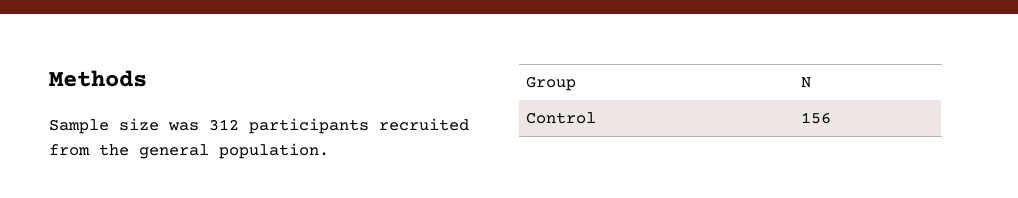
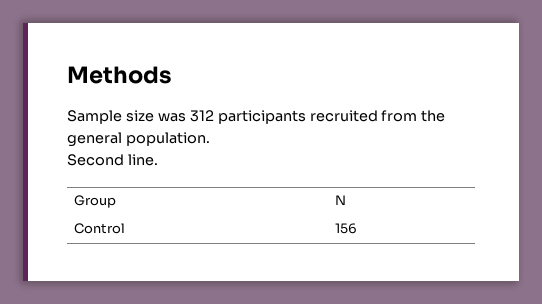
(329, 151) none -> [67,154,158,166] // Second line.

